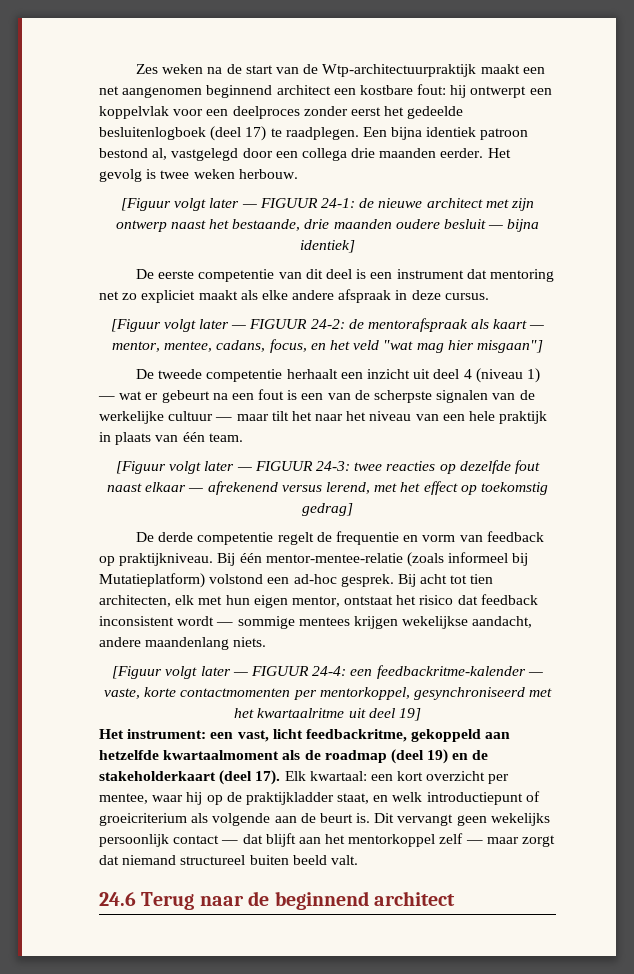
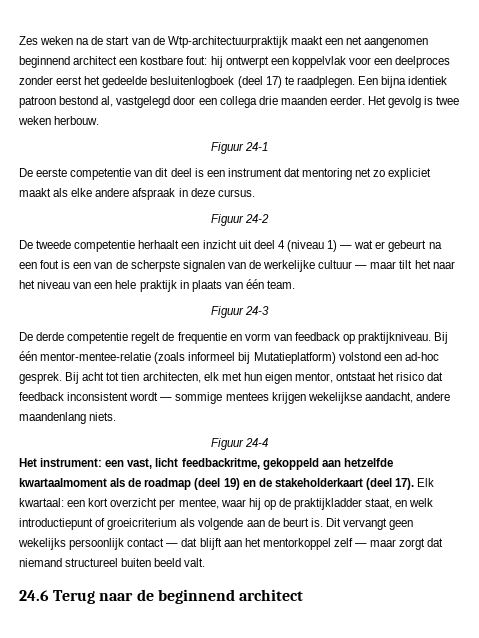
[121,198,534,211] [115,219,540,232] [300,240,355,253] [Figuur volgt later — FIGUUR 24-1: de nieuwe architect met zijn ontwerp naast het bestaande, drie maanden oudere besluit — bijna identiek] -> [210,142,269,154] Figuur 24-1
[110,318,545,332] [112,339,543,353] [Figuur volgt later — FIGUUR 24-2: de mentorafspraak als kaart — mentor, mentee, cadans, focus, en het veld "wat mag hier misgaan"] -> [210,214,270,226] Figuur 24-2
[116,460,540,474] [107,481,548,495] [302,503,353,516] [Figuur volgt later — FIGUUR 24-3: twee reacties op dezelfde fout naast elkaar — afrekenend versus lerend, met het effect op toekomstig gedrag] -> [210,306,270,318] Figuur 24-3
[112,665,543,679] [103,687,553,700] [234,708,421,721] [Figuur volgt later — FIGUUR 24-4: een feedbackritme-kalender — vaste, korte contactmomenten per mentorkoppel, gesynchroniseerd met het kwartaalritme uit deel 19] -> [210,438,269,450] Figuur 24-4

